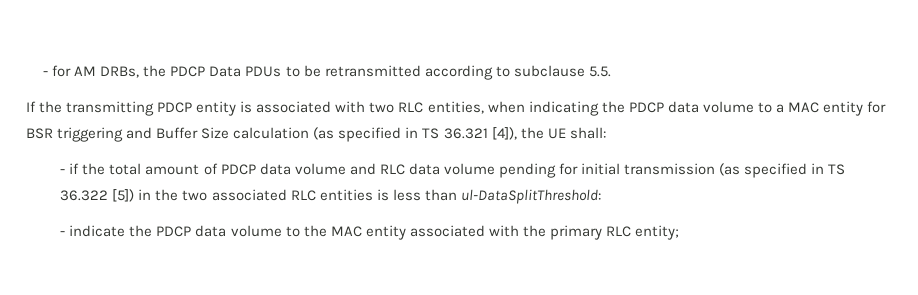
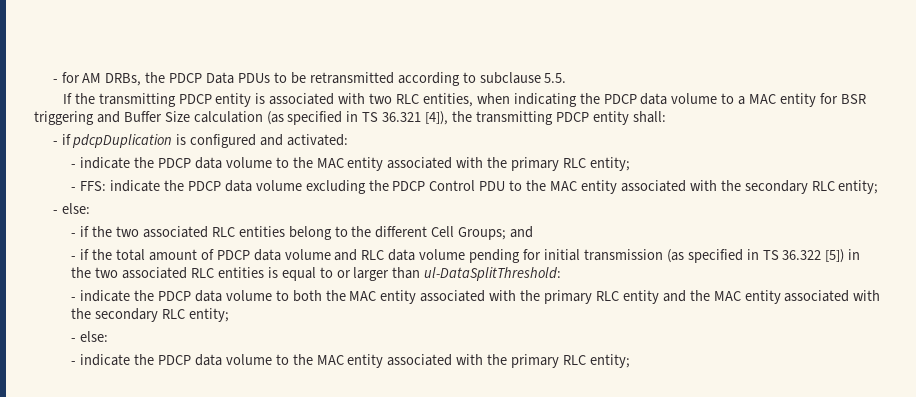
[547,127,606,139] UE shall: -> [475,111,666,125] [52,134,349,148] [71,157,630,171] [71,180,879,194] [52,203,90,214] [71,226,534,240] transmitting PDCP entity shall: // - if pdcpDuplication is configured and activated: // - indicate the PDCP data volume to the MAC entity associated with the primary RLC entity; // - FFS: indicate the PDCP data volume excluding the PDCP Control PDU to the MAC entity associated with the secondary RLC entity; // - else: // - if the two associated RLC entities belong to the different Cell Groups; and
[392,189,601,204] less than ul-DataSplitThreshold: -> [281,267,562,281] [71,290,881,304] [71,308,229,322] [71,331,109,342] equal to or larger than ul-DataSplitThreshold: // - indicate the PDCP data volume to both the MAC entity associated with the primary RLC entity and the MAC entity associated with the secondary RLC entity; // - else:

